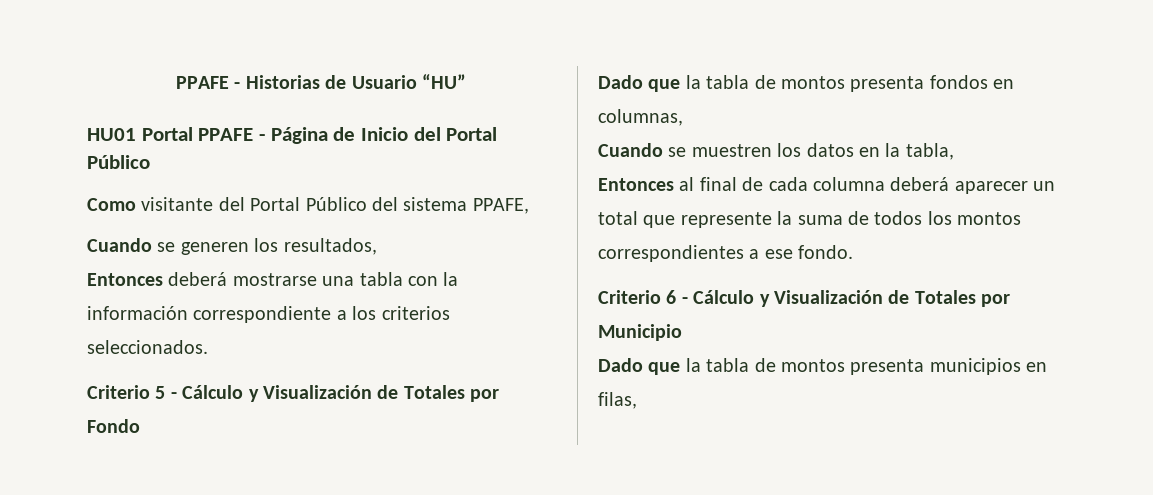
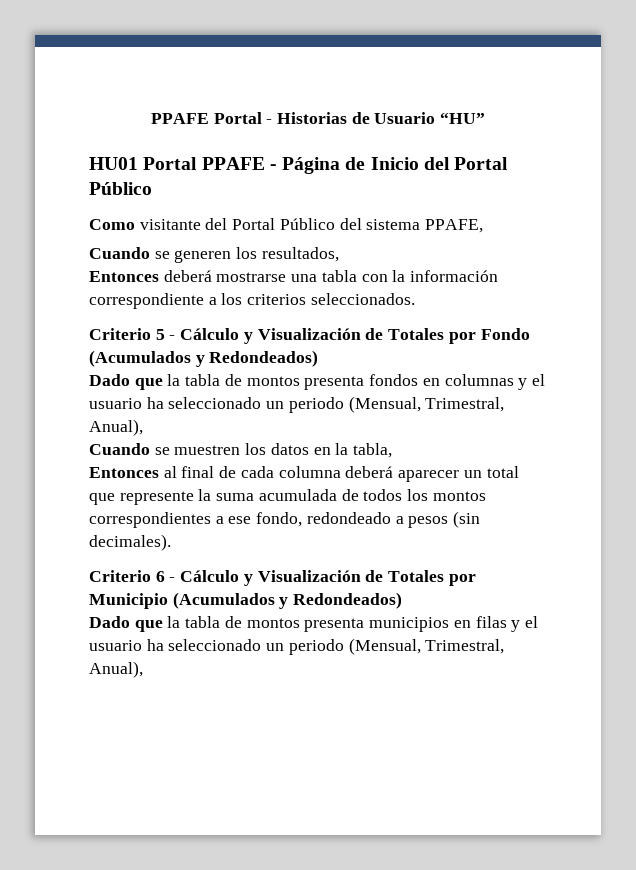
[176,76,229,89] PPAFE -> [150,112,262,124] PPAFE Portal
(140, 426) none -> [89,350,319,367] (Acumulados y Redondeados)
[598,109,683,126] columnas, -> [444,374,545,390] [89,396,505,413] [89,419,143,436] columnas y el usuario ha seleccionado un periodo (Mensual, Trimestral, Anual),
(843, 220) none -> [258,489,337,501] acumulada
[798,245,854,259] fondo. -> [256,511,481,528] [89,534,171,551] fondo, redondeado a pesos (sin decimales).
(682, 332) none -> [172,592,403,609] (Acumulados y Redondeados)
[598,392,637,409] filas, -> [475,616,538,632] [89,638,505,655] [89,661,143,678] filas y el usuario ha seleccionado un periodo (Mensual, Trimestral, Anual),

